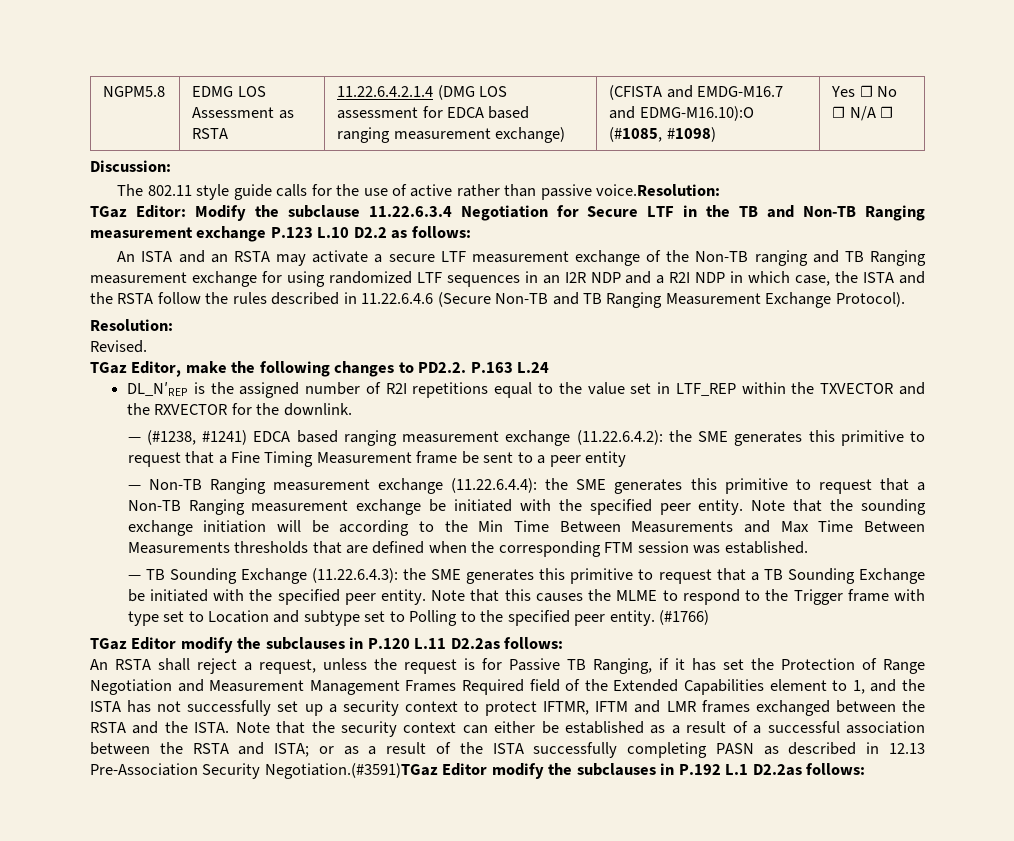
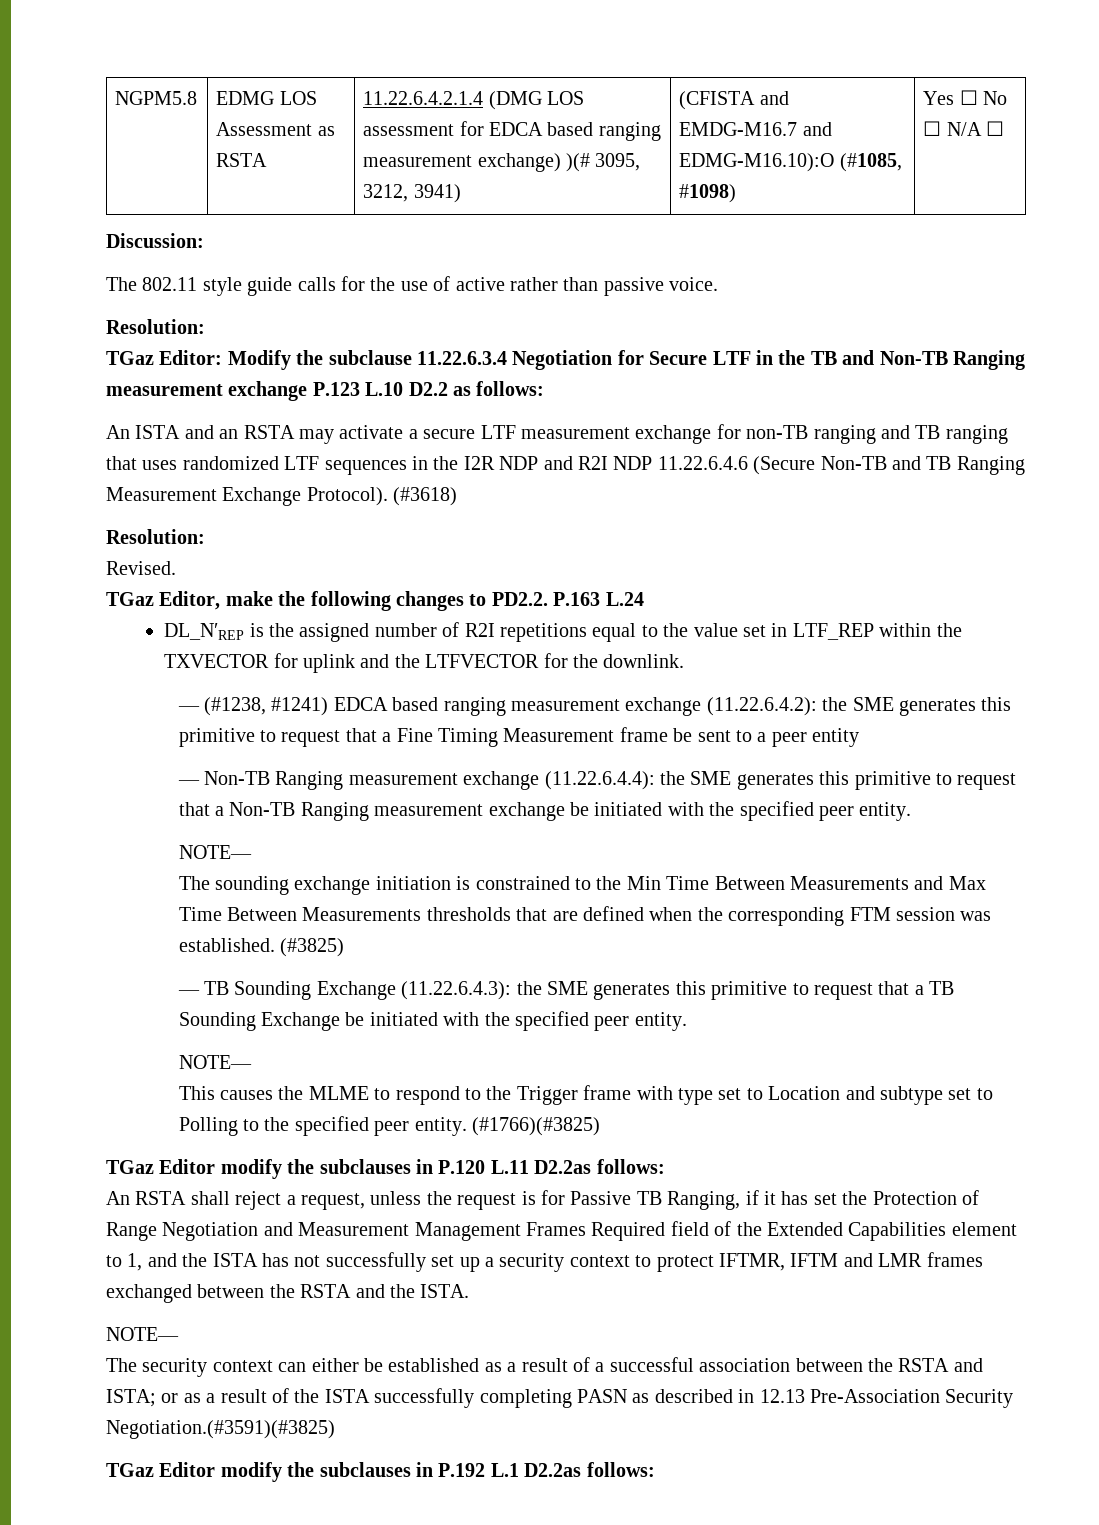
(565, 135) none -> [565,153,641,172] [363,184,461,203] )(# 3095, 3212, 3941)
[596,184,721,196] voice.Resolution: -> [669,277,719,291] [106,319,205,334] voice. // Resolution:
[646,250,927,266] [90,271,325,287] of the Non-TB ranging and TB Ranging measurement exchange for using -> [716,424,1008,444] [106,456,178,470] for non-TB ranging and TB ranging that uses
[542,275,560,284] an -> [433,456,459,470] the
[656,275,665,284] a -> (573, 463) none
[730,271,926,286] [90,292,357,305] in which case, the ISTA and the RSTA follow the rules described in -> (653, 463) none
(905, 299) none -> [393,487,458,506] (#3618)
[898,382,925,395] [126,403,228,415] and the RXVECTOR -> [273,653,540,673] for uplink and the LTFVECTOR
[751,499,927,515] [127,520,410,536] Note that the sounding exchange initiation will be according -> [178,845,252,859] [178,876,570,895] // NOTE— // The sounding exchange initiation is constrained
(808, 547) none -> [279,938,344,957] (#3825)
[431,589,531,602] Note that this -> [178,1055,252,1069] [178,1086,215,1100] // NOTE— // This
[658,610,709,625] (#1766) -> [471,1117,600,1136] (#1766)(#3825)
[235,721,335,734] Note that the -> [106,1327,179,1341] [106,1358,137,1372] // NOTE— // The
[264,763,438,779] Negotiation.(#3591)TGaz -> [106,1420,335,1439] [106,1463,154,1477] Negotiation.(#3591)(#3825) // TGaz

